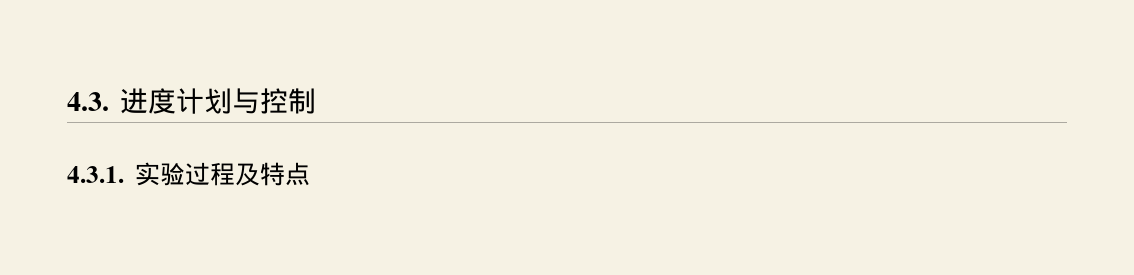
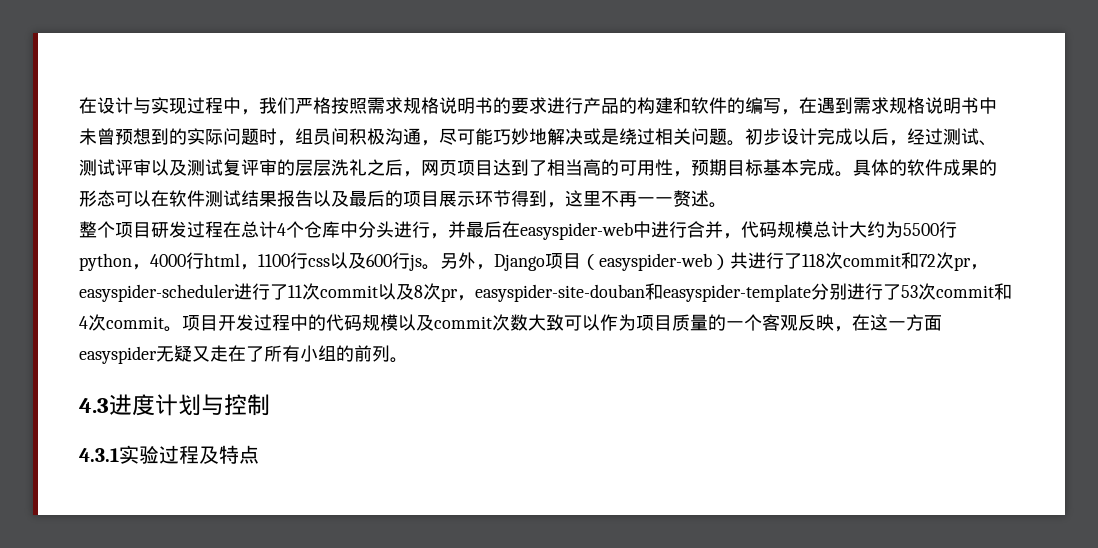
[67,92,109,111] 4.3. -> [79,97,997,115] [79,128,997,146] [79,159,997,177] [79,190,727,208] [79,221,957,240] [79,252,988,271] [79,283,1012,302] [79,314,942,332] [79,345,408,364] [79,398,109,413] 在设计与实现过程中，我们严格按照需求规格说明书的要求进行产品的构建和软件的编写，在遇到需求规格说明书中未曾预想到的实际问题时，组员间积极沟通，尽可能巧妙地解决或是绕过相关问题。初步设计完成以后，经过测试、测试评审以及测试复评审的层层洗礼之后，网页项目达到了相当高的可用性，预期目标基本完成。具体的软件成果的形态可以在软件测试结果报告以及最后的项目展示环节得到，这里不再一一赘述。 // 整个项目研发过程在总计4个仓库中分头进行，并最后在easyspider-web中进行合并，代码规模总计大约为5500行python，4000行html，1100行css以及600行js。另外，Django项目（easyspider-web）共进行了118次commit和72次pr，easyspider-scheduler进行了11次commit以及8次pr，easyspider-site-douban和easyspider-template分别进行了53次commit和4次commit。项目开发过程中的代码规模以及commit次数大致可以作为项目质量的一个客观反映，在这一方面easyspider无疑又走在了所有小组的前列。 // 4.3
[67,166,124,183] 4.3.1. -> [79,448,119,462] 4.3.1

